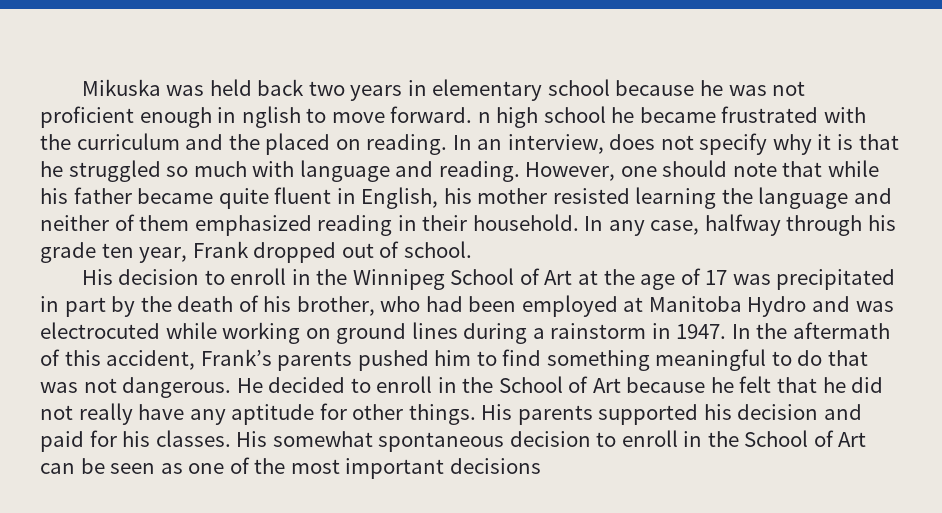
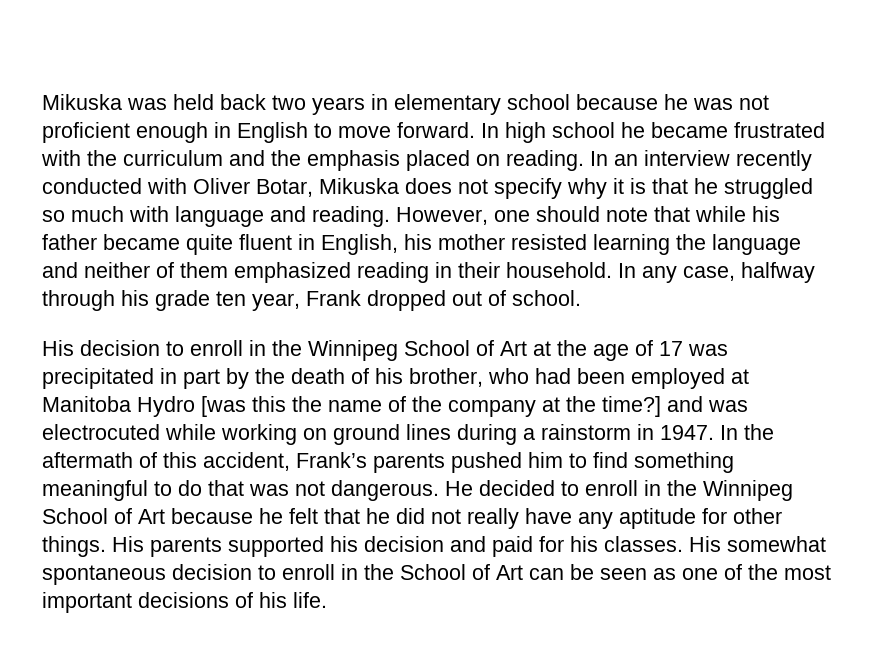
[241,106,301,128] nglish -> [237,122,308,143] English
[477,112,491,123] n -> [481,123,499,138] In
(260, 142) none -> [307,150,400,171] emphasis
[507,134,604,154] interview, -> [644,150,812,171] [42,178,399,197] interview recently conducted with Oliver Botar, Mikuska
(807, 306) none -> [201,396,661,417] [was this the name of the company at the time?]
(494, 385) none -> [703,480,793,501] Winnipeg
(541, 466) none -> [235,592,327,608] of his life.

